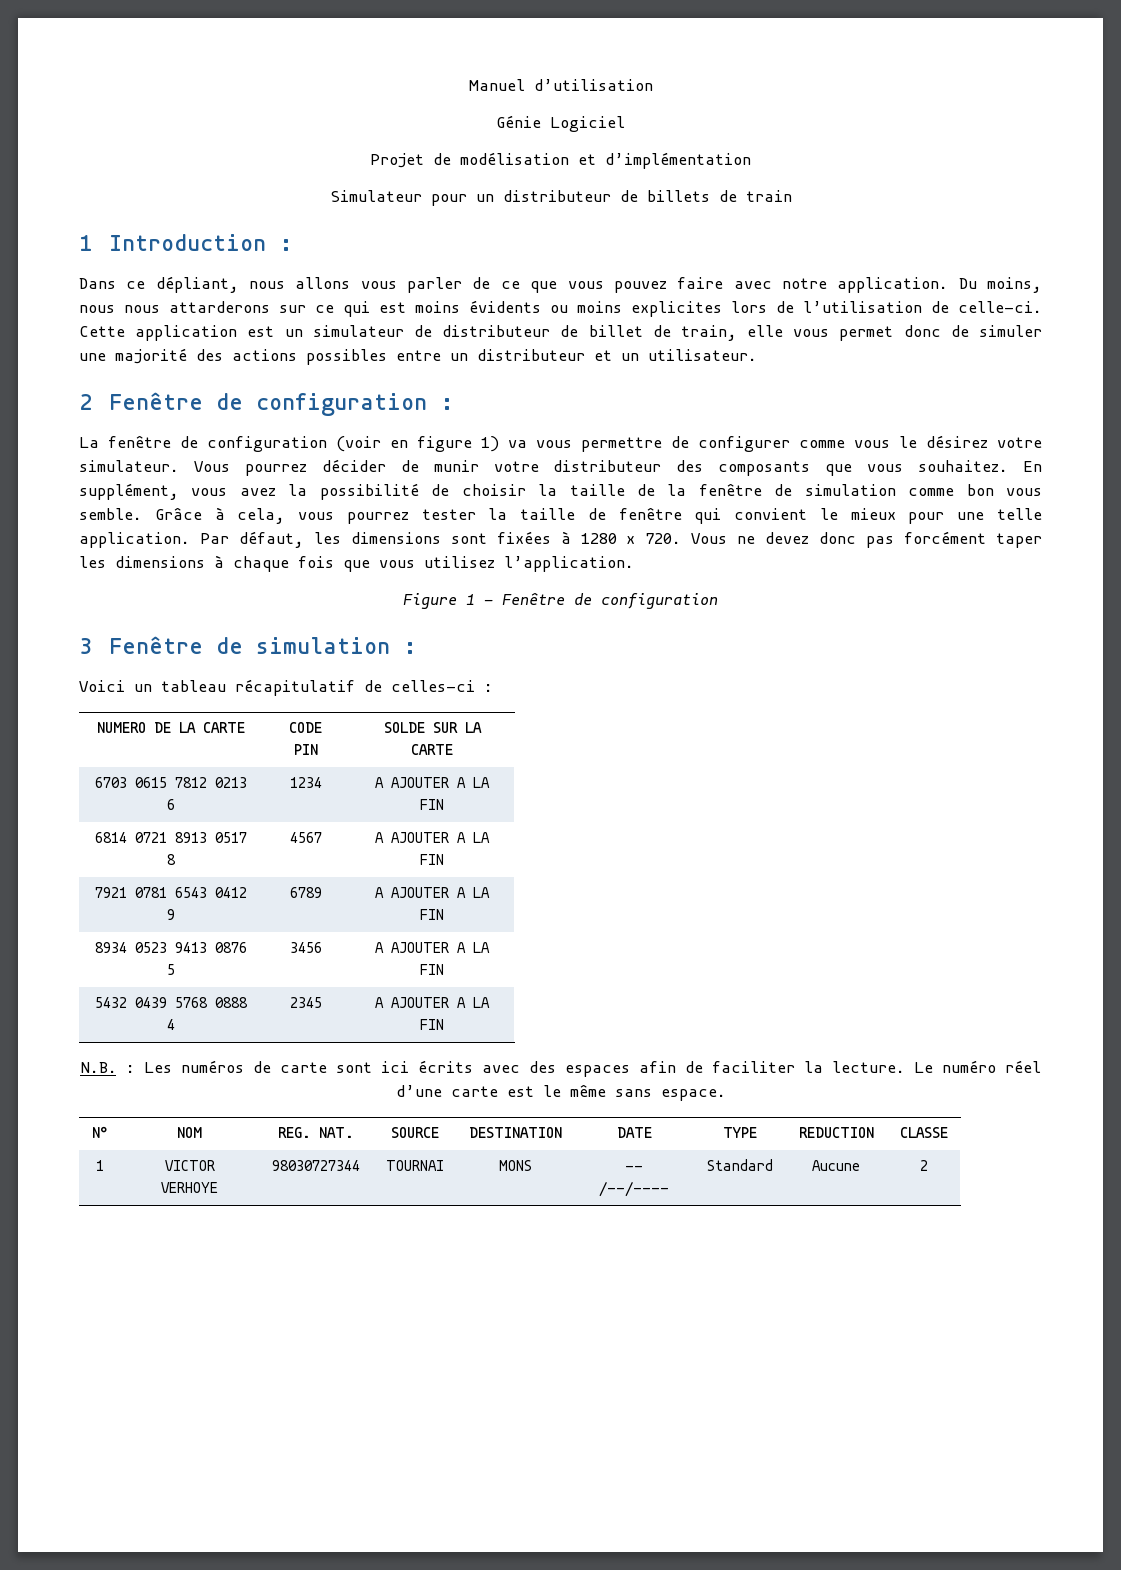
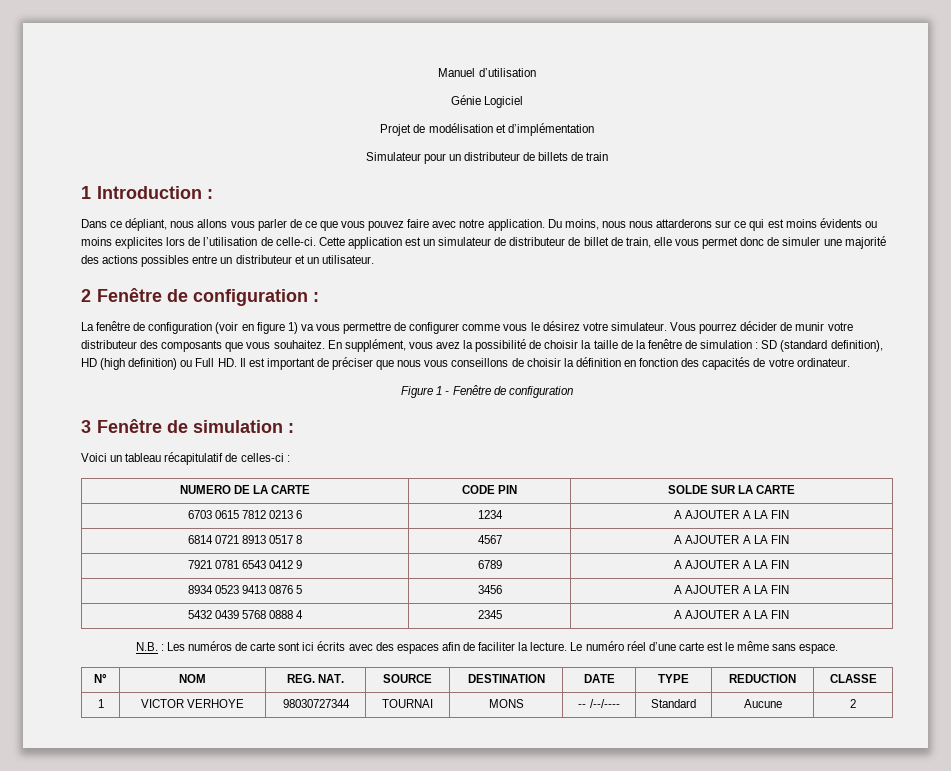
[908,484,1042,496] [79,507,1042,524] [79,531,1043,548] [79,555,634,572] comme bon vous semble. Grâce à cela, vous pourrez tester la taille de fenêtre qui convient le mieux pour une telle application. Par défaut, les dimensions sont fixées à 1280 x 720. Vous ne devez donc pas forcément taper les dimensions à chaque fois que vous utilisez l’application. -> [755,340,883,352] [81,357,850,370] : SD (standard definition), HD (high definition) ou Full HD. Il est important de préciser que nous vous conseillons de choisir la définition en fonction des capacités de votre ordinateur.

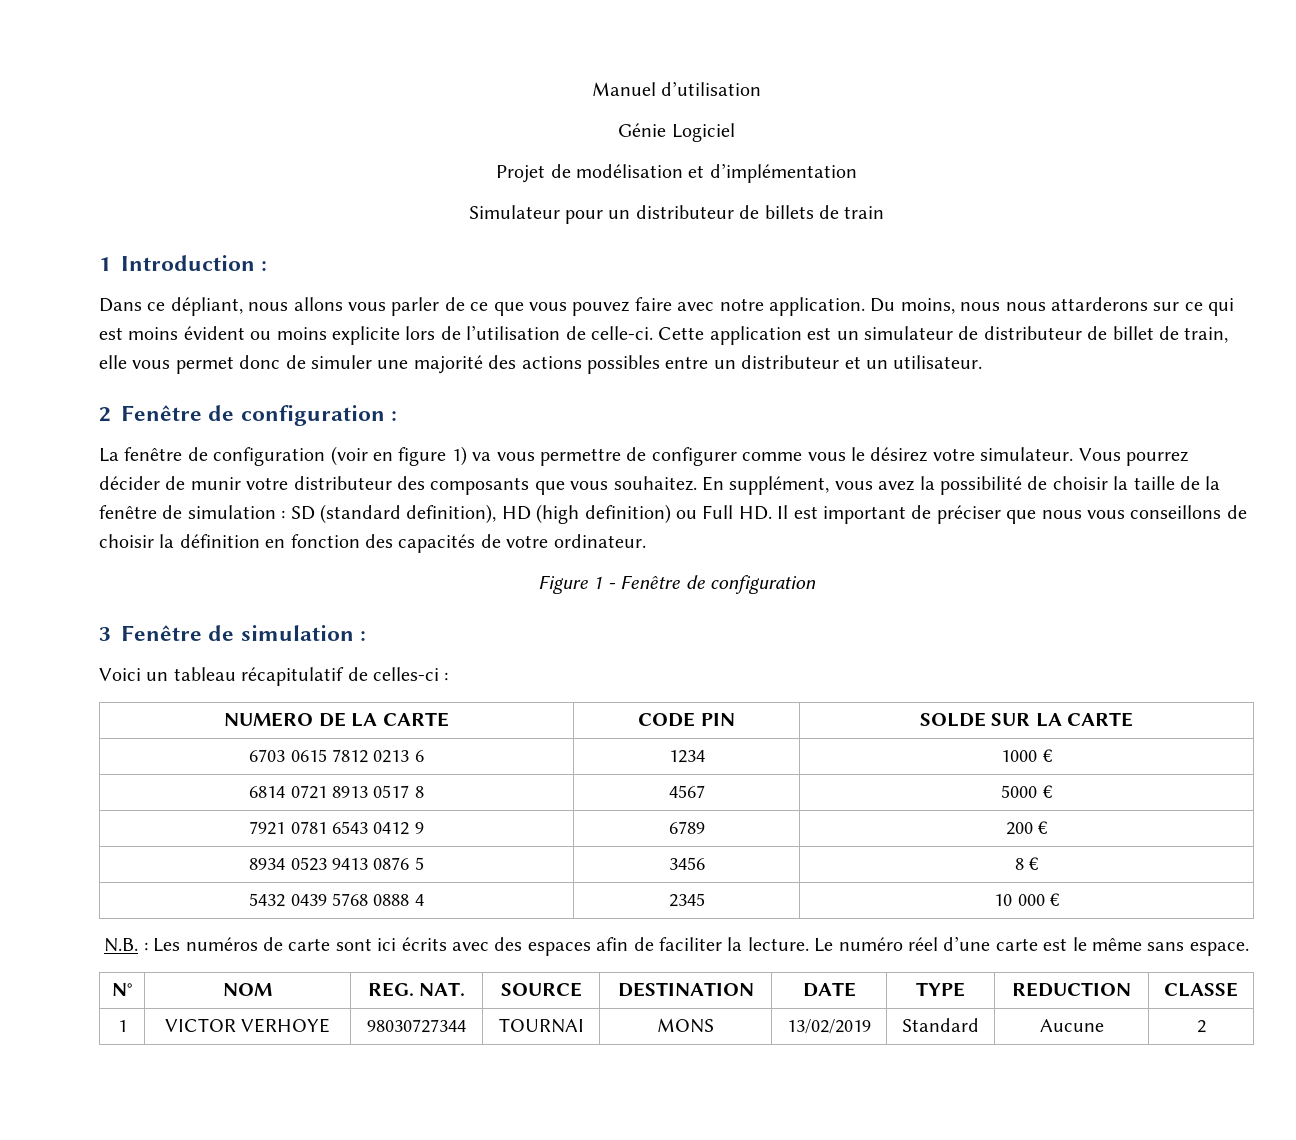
[819,218,862,228] évidents -> [183,326,245,340] évident
[115,237,164,249] explicites -> [332,326,400,345] explicite
[674,510,789,519] A AJOUTER A LA FIN -> [1001,749,1052,762] 1000 €
[674,535,789,544] A AJOUTER A LA FIN -> [1001,785,1052,798] 5000 €
[674,560,789,569] A AJOUTER A LA FIN -> [1005,821,1048,835] 200 €
[674,585,789,594] A AJOUTER A LA FIN -> [1014,857,1039,870] 8 €
[674,610,789,619] A AJOUTER A LA FIN -> [994,893,1059,906] 10 000 €
[578,699,620,708] -- /--/---- -> [787,1019,871,1034] 13/02/2019

